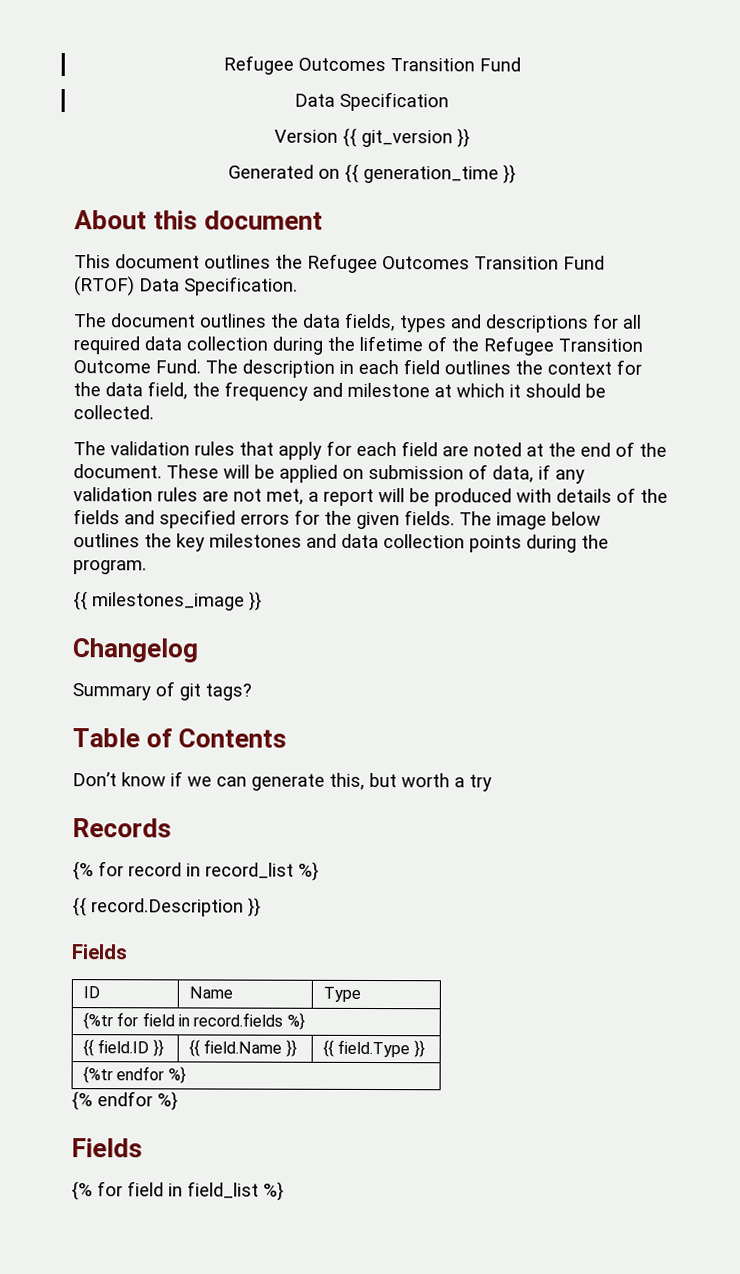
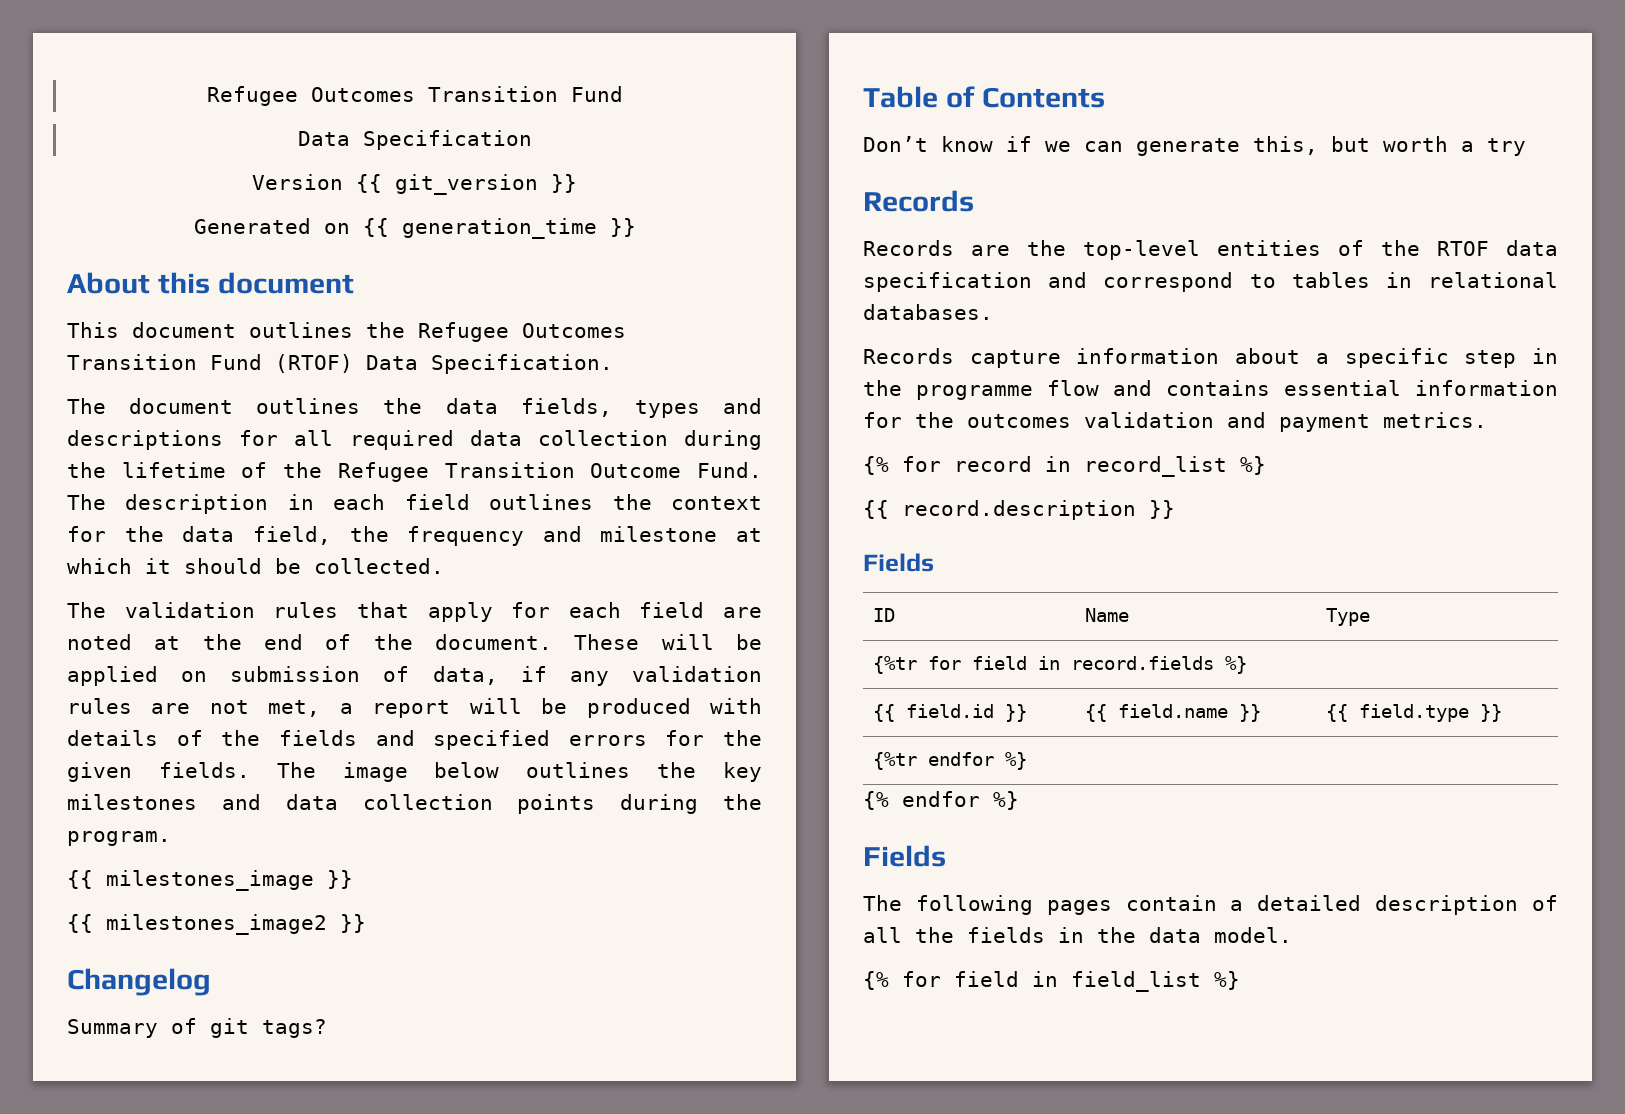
(262, 601) none -> [67,914,366,935] // {{ milestones_image2 }}
(172, 828) none -> [863,240,1558,260] [863,272,1558,292] [863,304,993,320] [863,348,1558,368] [863,380,1558,400] [863,412,1487,432] // Records are the top-level entities of the RTOF data specification and correspond to tables in relational databases. // Records capture information about a specific step in the programme flow and contains essential information for the outcomes validation and payment metrics.
[91,898,244,917] record.Description -> [902,500,1136,520] record.description
[97,1039,164,1057] [188,1039,297,1057] [322,1039,411,1058] field.ID }} | {{ field.Name }} | {{ field.Type -> [905,704,1027,722] [1084,704,1261,722] [1325,704,1469,722] field.id }} | {{ field.name }} | {{ field.type
(143, 1148) none -> [863,895,1558,915] [863,927,1292,943] // The following pages contain a detailed description of all the fields in the data model.

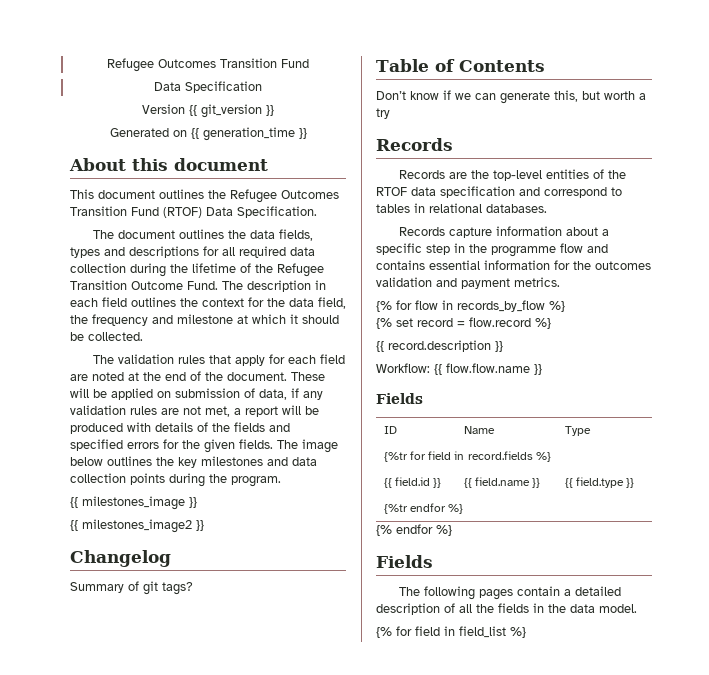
[954,456,1227,477] record in record_list -> [415,300,565,312] [376,317,531,329] flow in records_by_flow %} // {% set record = flow.record
(1175, 509) none -> [376,363,542,375] // Workflow: {{ flow.flow.name }}

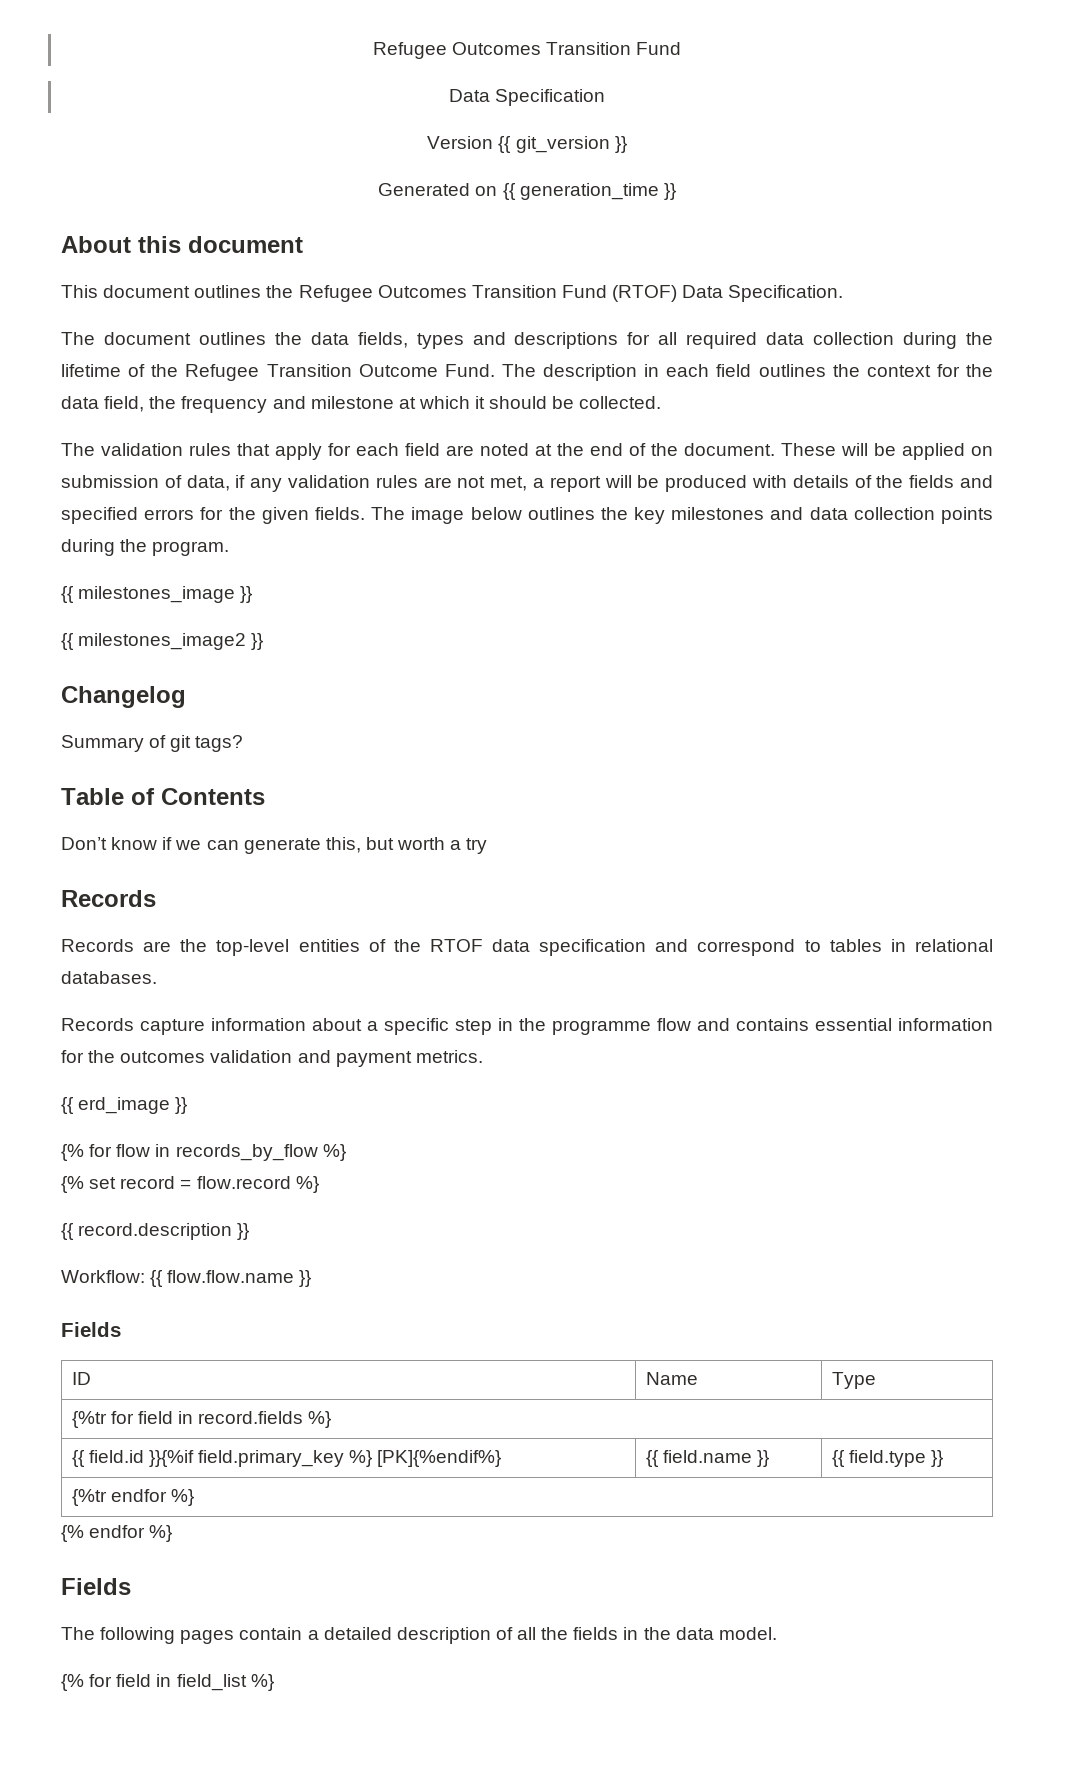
(560, 282) none -> [61,1097,188,1114] // {{ erd_image }}
[433,478,442,488] }} -> [148,1450,502,1467] }}{%if field.primary_key %} [PK]{%endif%}

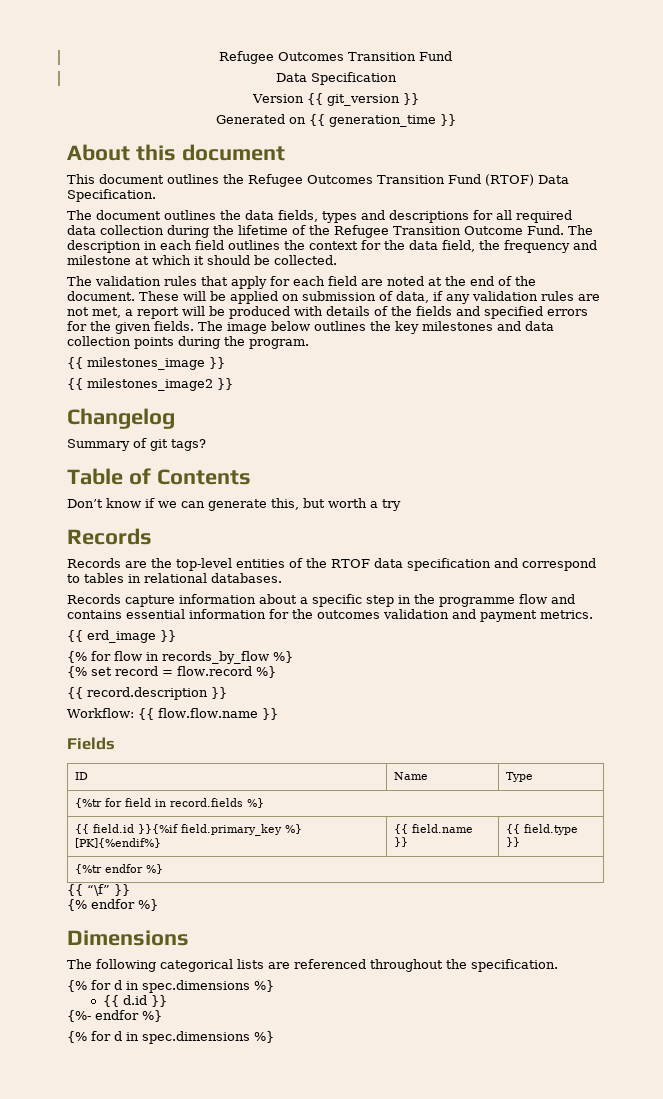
(194, 1497) none -> [67,884,130,896] // {{ “\f” }}
[61,1578,131,1595] Fields -> [67,930,189,946] Dimensions
[180,1627,777,1644] [61,1674,247,1691] pages contain a detailed description of all the fields in the data model. // {% for field in field_list -> [160,959,558,972] [67,980,274,993] [102,995,167,1007] [67,1010,162,1022] [67,1031,250,1044] categorical lists are referenced throughout the specification. // {% for d in spec.dimensions %} // {{ d.id }} // {%- endfor %} // {% for d in spec.dimensions

